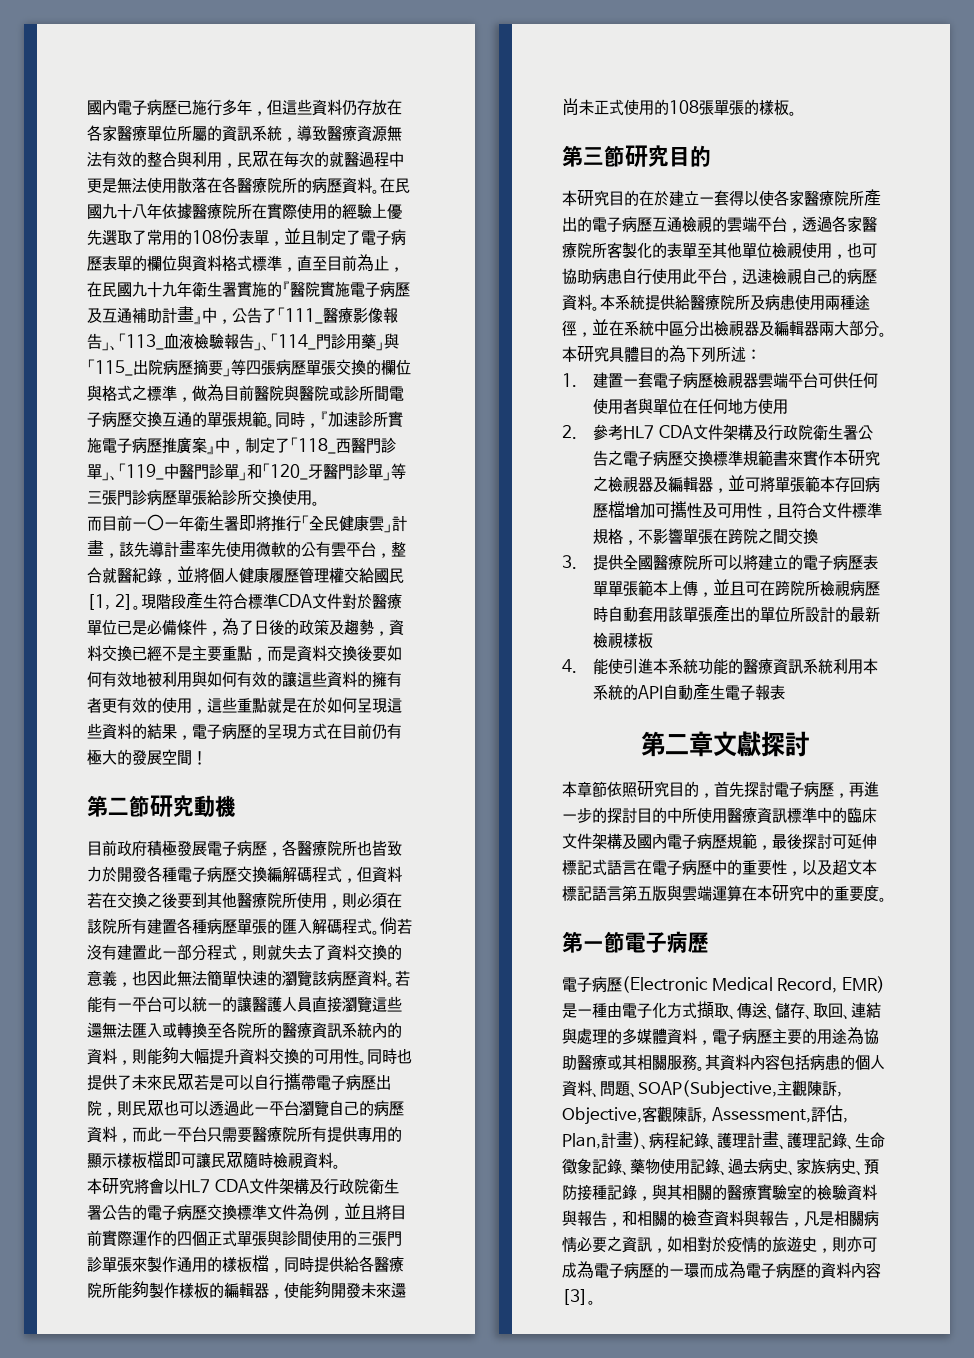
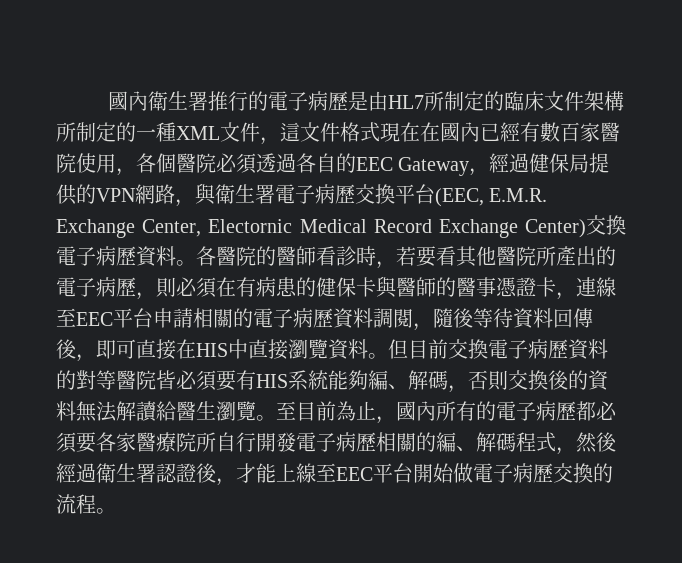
[87,99,402,116] [87,125,402,142] [87,151,404,168] [87,177,410,194] [87,203,402,220] [87,228,406,246] [87,254,404,272] [87,281,410,298] [87,306,398,325] [87,333,399,351] [87,359,411,377] [87,384,404,402] [87,411,403,428] [87,437,396,455] [87,463,406,481] [87,489,320,506] [87,514,407,533] [87,540,406,558] [87,566,404,584] [87,592,402,610] [87,618,404,636] [87,645,402,662] [87,671,402,688] [87,697,402,714] [87,723,402,740] [87,749,207,766] [87,795,236,818] [87,840,402,857] [87,866,402,883] [87,892,402,909] [87,917,412,935] [87,944,402,961] [87,970,410,987] [87,996,402,1013] [87,1022,402,1039] [87,1047,412,1065] [87,1073,391,1091] [87,1100,404,1117] [87,1126,402,1143] [87,1151,341,1169] [87,1178,399,1195] [87,1203,406,1221] [87,1230,402,1247] [87,1255,404,1273] [87,1281,406,1299] [562,98,797,116] [562,145,711,167] [562,190,834,207] 國內電子病歷已施行多年，但這些資料仍存放在各家醫療單位所屬的資訊系統，導致醫療資源無法有效的整合與利用，民眾在每次的就醫過程中更是無法使用散落在各醫療院所的病歷資料。在民國九十八年依據醫療院所在實際使用的經驗上優先選取了常用的108份表單，並且制定了電子病歷表單的欄位與資料格式標準，直至目前為止，在民國九十九年衛生署實施的『醫院實施電子病歷及互通補助計畫』中，公告了「111_醫療影像報告」、「113_血液檢驗報告」、「114_門診用藥」與「115_出院病歷摘要」等四張病歷單張交換的欄位與格式之標準，做為目前醫院與醫院或診所間電子病歷交換互通的單張規範。同時，『加速診所實施電子病歷推廣案』中，制定了「118_西醫門診單」、「119_中醫門診單」和「120_牙醫門診單」等三張門診病歷單張給診所交換使用。 // 而目前一〇一年衛生署即將推行「全民健康雲」計畫，該先導計畫率先使用微軟的公有雲平台，整合就醫紀錄，並將個人健康履歷管理權交給國民[1, 2]。現階段產生符合標準CDA文件對於醫療單位已是必備條件，為了日後的政策及趨勢，資料交換已經不是主要重點，而是資料交換後要如何有效地被利用與如何有效的讓這些資料的擁有者更有效的使用，這些重點就是在於如何呈現這些資料的結果，電子病歷的呈現方式在目前仍有極大的發展空間！ // 第二節研究動機 // 目前政府積極發展電子病歷，各醫療院所也皆致力於開發各種電子病歷交換編解碼程式，但資料若在交換之後要到其他醫療院所使用，則必須在該院所有建置各種病歷單張的匯入解碼程式。倘若沒有建置此一部分程式，則就失去了資料交換的意義，也因此無法簡單快速的瀏覽該病歷資料。若能有一平台可以統一的讓醫護人員直接瀏覽這些還無法匯入或轉換至各院所的醫療資訊系統內的資料，則能夠大幅提升資料交換的可用性。同時也提供了未來民眾若是可以自行攜帶電子病歷出院，則民眾也可以透過此一平台瀏覽自己的病歷資料，而此一平台只需要醫療院所有提供專用的顯示樣板檔即可讓民眾隨時檢視資料。 // 本研究將會以HL7 CDA文件架構及行政院衛生署公告的電子病歷交換標準文件為例，並且將目前實際運作的四個正式單張與診間使用的三張門診單張來製作通用的樣板檔，同時提供給各醫療院所能夠製作樣板的編輯器，使能夠開發未來還尚未正式使用的108張單張的樣板。 // 第三節研究目的 // 本研究目的在於建立一套得以使各家醫療 -> [107,91,624,111] [56,122,620,145] [56,153,610,176] [56,183,548,207] [56,215,626,238] [56,246,516,269] 國內衛生署推行的電子病歷是由HL7所制定的臨床文件架構所制定的一種XML文件，這文件格式現在在國內已經有數百家醫院使用，各個醫院必須透過各自的EEC Gateway，經過健保局提供的VPN網路，與衛生署電子病歷交換平台(EEC, E.M.R. Exchange Center, Electornic Medical Record Exchange Center)交換電子病歷資料。各醫院的醫師看診時，若要看其他醫
[652,216,877,233] [562,242,877,259] [562,268,877,285] [562,294,870,311] [562,319,887,337] [562,345,761,363] [562,372,878,389] [592,398,788,415] [562,424,873,441] [592,450,880,467] [592,475,880,493] [592,501,882,519] [592,528,818,545] [562,554,878,571] [592,579,880,597] [592,605,880,623] [592,632,653,649] [562,658,878,675] [592,683,785,700] [640,731,809,757] [562,781,879,798] [562,807,877,824] [562,833,877,850] [562,859,877,876] [562,885,887,902] [562,931,709,953] [562,976,885,993] [562,1001,881,1020] [562,1027,879,1045] [562,1054,885,1071] [562,1080,842,1099] [562,1105,848,1125] [562,1131,885,1150] [562,1158,879,1176] [562,1184,877,1201] [562,1209,879,1227] [562,1236,877,1253] [562,1261,881,1279] [562,1289,588,1305] 互通檢視的雲端平台，透過各家醫療院所客製化的表單至其他單位檢視使用，也可協助病患自行使用此平台，迅速檢視自己的病歷資料。本系統提供給醫療院所及病患使用兩種途徑，並在系統中區分出檢視器及編輯器兩大部分。本研究具體目的為下列所述： // 1.建置一套電子病歷檢視器雲端平台可供任何使用者與單位在任何地方使用 // 2.參考HL7 CDA文件架構及行政院衛生署公告之電子病歷交換標準規範書來實作本研究之檢視器及編輯器，並可將單張範本存回病歷檔增加可攜性及可用性，且符合文件標準規格，不影響單張在跨院之間交換 // 3.提供全國醫療院所可以將建立的電子病歷表單單張範本上傳，並且可在跨院所檢視病歷時自動套用該單張產出的單位所設計的最新檢視樣板 // 4.能使引進本系統功能的醫療資訊系統利用本系統的API自動產生電子報表 // 第二章文獻探討 // 本章節依照研究目的，首先探討電子病歷，再進一步的探討目的中所使用醫療資訊標準中的臨床文件架構及國內電子病歷規範，最後探討可延伸標記式語言在電子病歷中的重要性，以及超文本標記語言第五版與雲端運算在本研究中的重要度。 // 第一節電子病歷 // 電子病歷(Electronic Medical Record, EMR)是一種由電子化方式擷取、傳送、儲存、取回、連結與處理的多媒體資料，電子病歷主要的用途為協助醫療或其相關服務。其資料內容包括病患的個人資料、問題、SOAP(Subjective,主觀陳訴, Objective,客觀陳訴, Assessment,評估, Plan,計畫)、病程紀錄、護理計畫、護理記錄、生命徵象記錄、藥物使用記錄、過去病史、家族病史、預防接種記錄，與其相關的醫療實驗室的檢驗資料與報告，和相關的檢查資料與報告，凡是相關病情必要之資訊，如相對於疫情的旅遊史，則亦可成為電子病歷的一環而成為電子病歷的資料內容[3] -> [136,276,616,300] [56,308,593,331] [56,339,608,362] [56,370,609,393] [56,401,617,424] [56,432,617,455] [56,463,613,486] [56,494,96,514] ，則必須在有病患的健保卡與醫師的醫事憑證卡，連線至EEC平台申請相關的電子病歷資料調閱，隨後等待資料回傳後，即可直接在HIS中直接瀏覽資料。但目前交換電子病歷資料的對等醫院皆必須要有HIS系統能夠編、解碼，否則交換後的資料無法解讀給醫生瀏覽。至目前為止，國內所有的電子病歷都必須要各家醫療院所自行開發電子病歷相關的編、解碼程式，然後經過衛生署認證後，才能上線至EEC平台開始做電子病歷交換的流程

